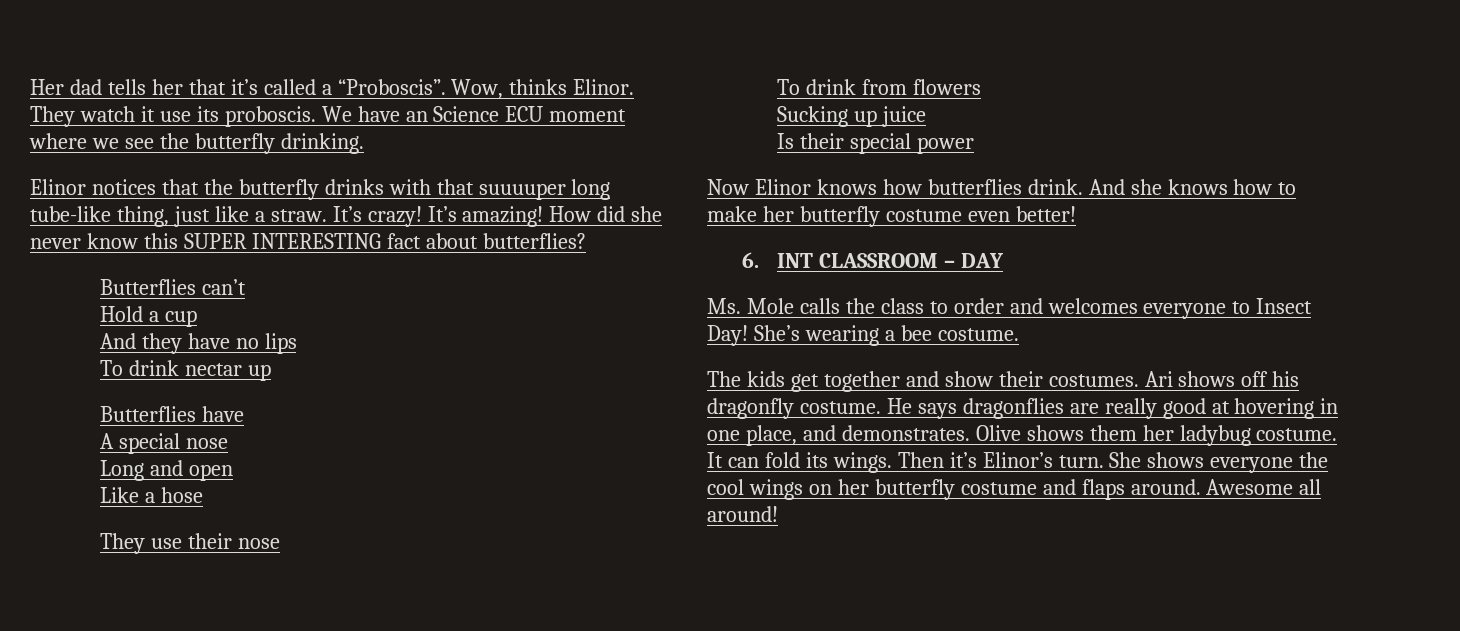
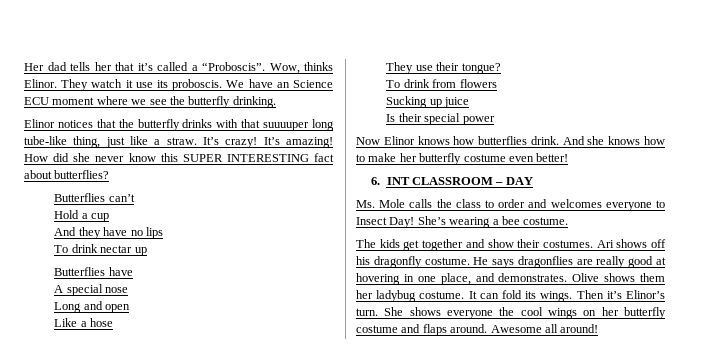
[237,538,280,549] nose -> [461,63,501,74] tongue?

